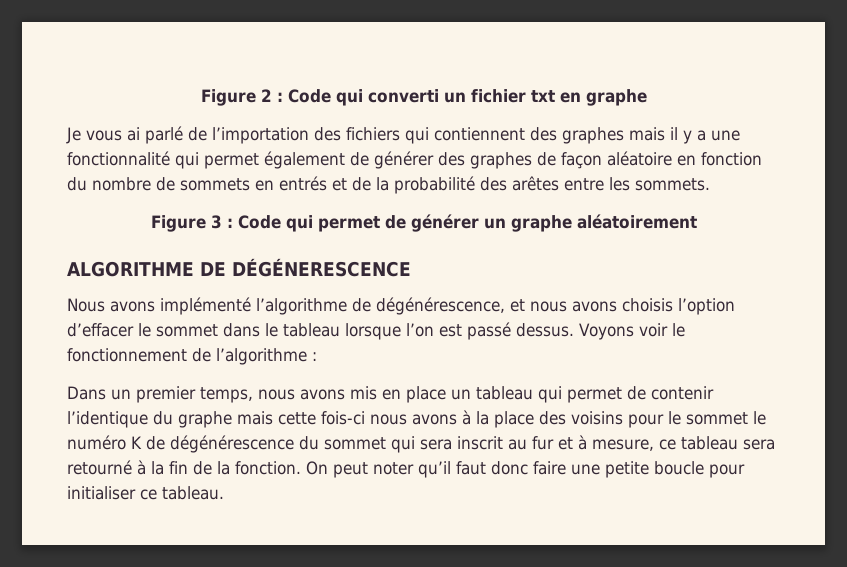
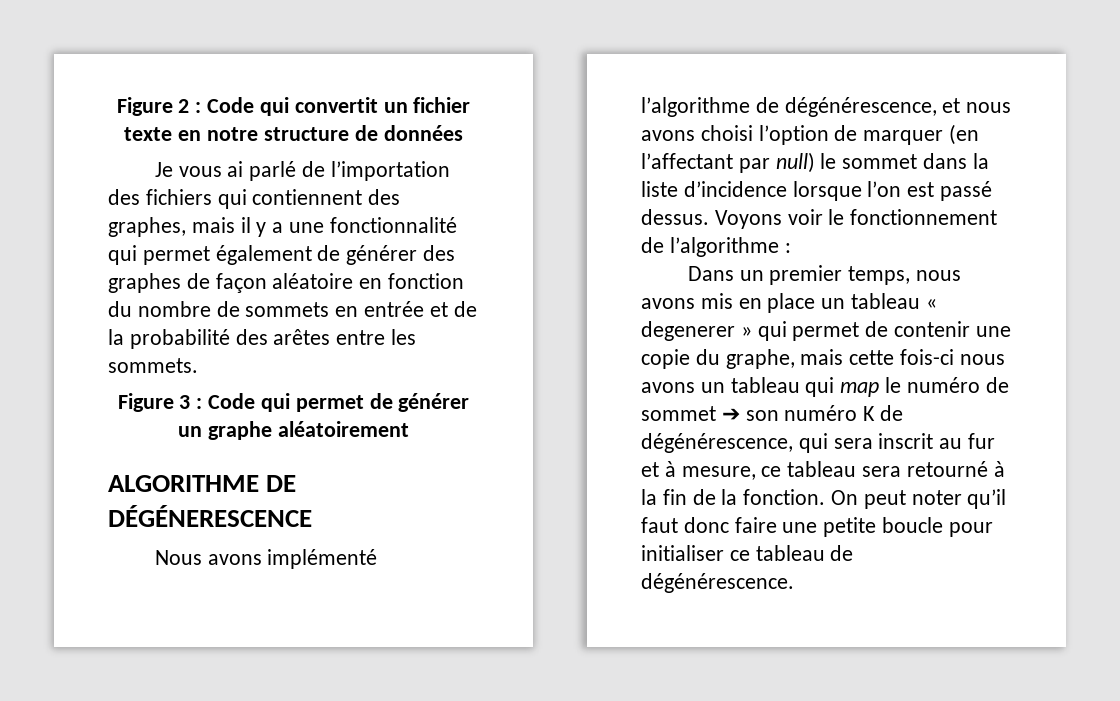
[367,89,439,103] converti -> [294,97,378,113] convertit
[530,89,647,106] txt en graphe -> [124,125,463,141] texte en notre structure de données
[562,127,624,144] graphes -> [108,217,186,237] graphes,
[279,176,327,191] entrés -> [364,301,425,317] entrée
[622,298,735,315] [67,323,340,337] choisis l’option d’effacer le sommet dans le tableau -> [700,124,980,145] [641,152,989,173] [641,181,787,197] choisi l’option de marquer (en l’affectant par null) le sommet dans la liste d’incidence
(533, 393) none -> [925,299,937,309] [641,321,752,341] « degenerer »
[67,411,232,428] l’identique du graphe -> [975,326,1011,337] [641,349,795,369] une copie du graphe,
[462,410,766,428] [67,435,386,453] à la place des voisins pour le sommet le numéro K de dégénérescence du sommet -> [700,377,1009,397] [641,405,904,421] [641,433,793,453] un tableau qui map le numéro de sommet ➔ son numéro K de dégénérescence,
[162,486,224,500] tableau. -> [755,545,854,561] [641,573,794,593] tableau de dégénérescence.

